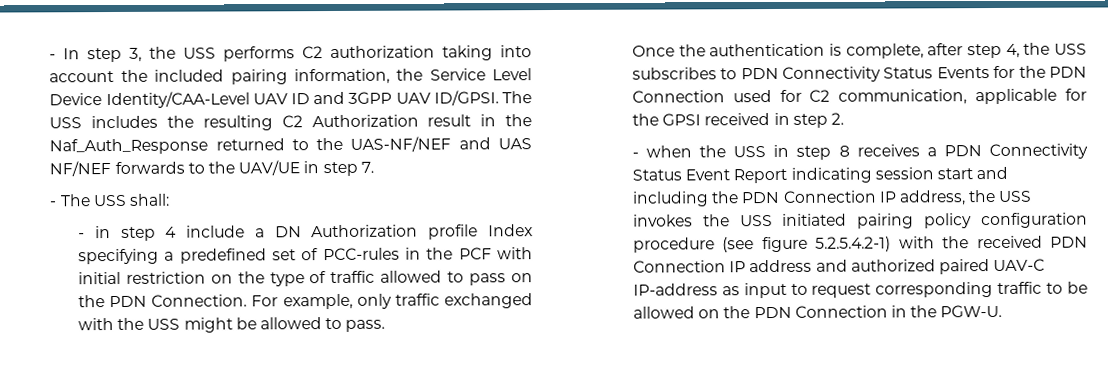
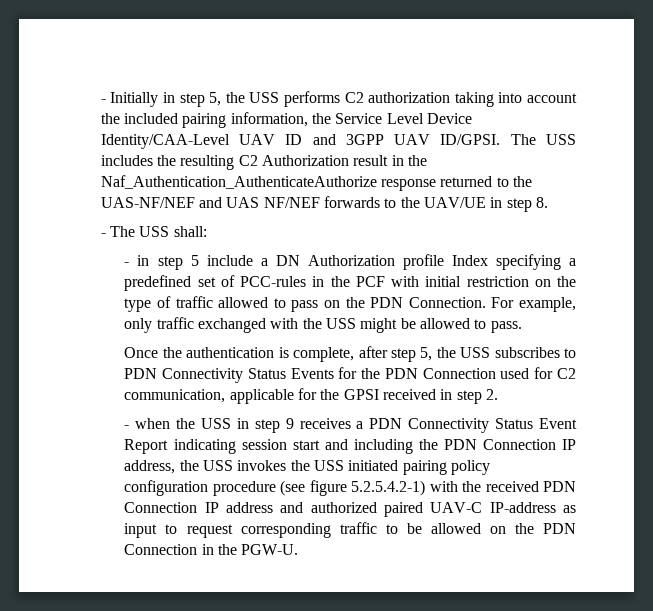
[49,47,143,63] - In step 3, -> [100,92,222,107] - Initially in step 5,
[49,138,209,155] Naf_Auth_Response -> [100,175,437,191] Naf_Authentication_AuthenticateAuthorize response
[360,161,374,173] 7. -> [535,197,548,208] 8.
[165,226,178,238] 4 -> [190,255,199,266] 5
[1005,43,1020,58] 4, -> [420,347,433,361] 5,
[838,145,850,157] 8 -> [285,418,294,429] 9

